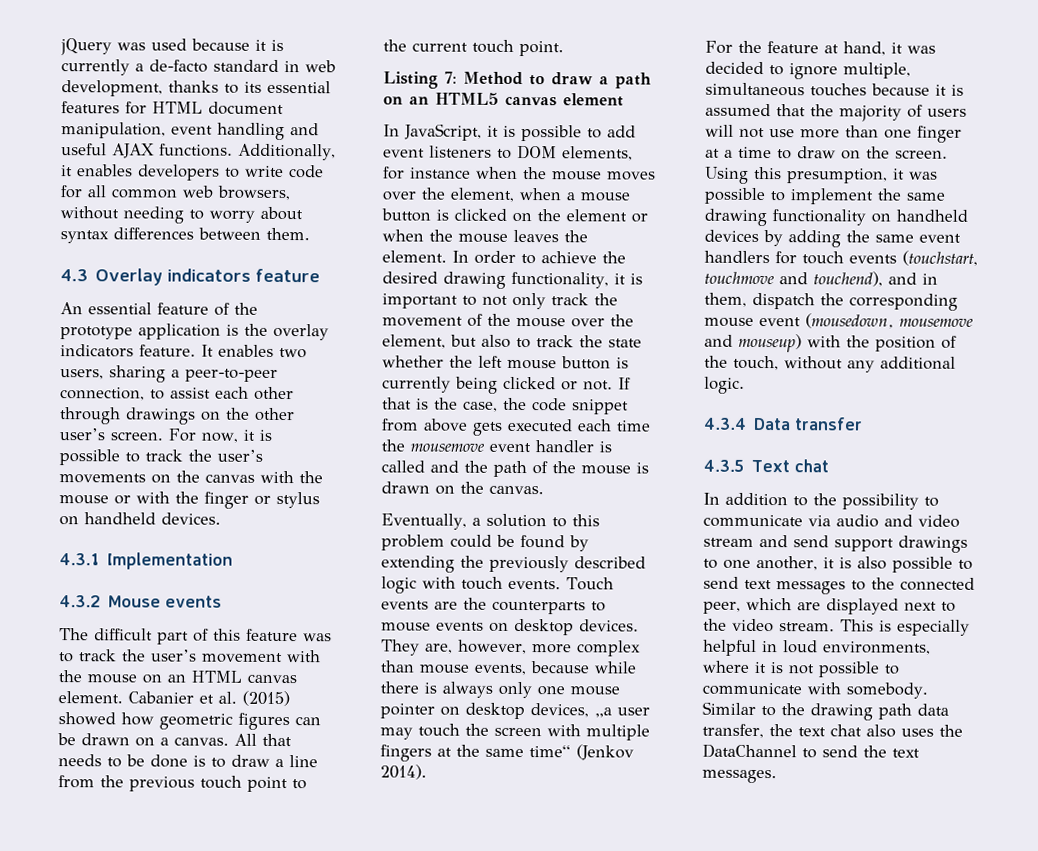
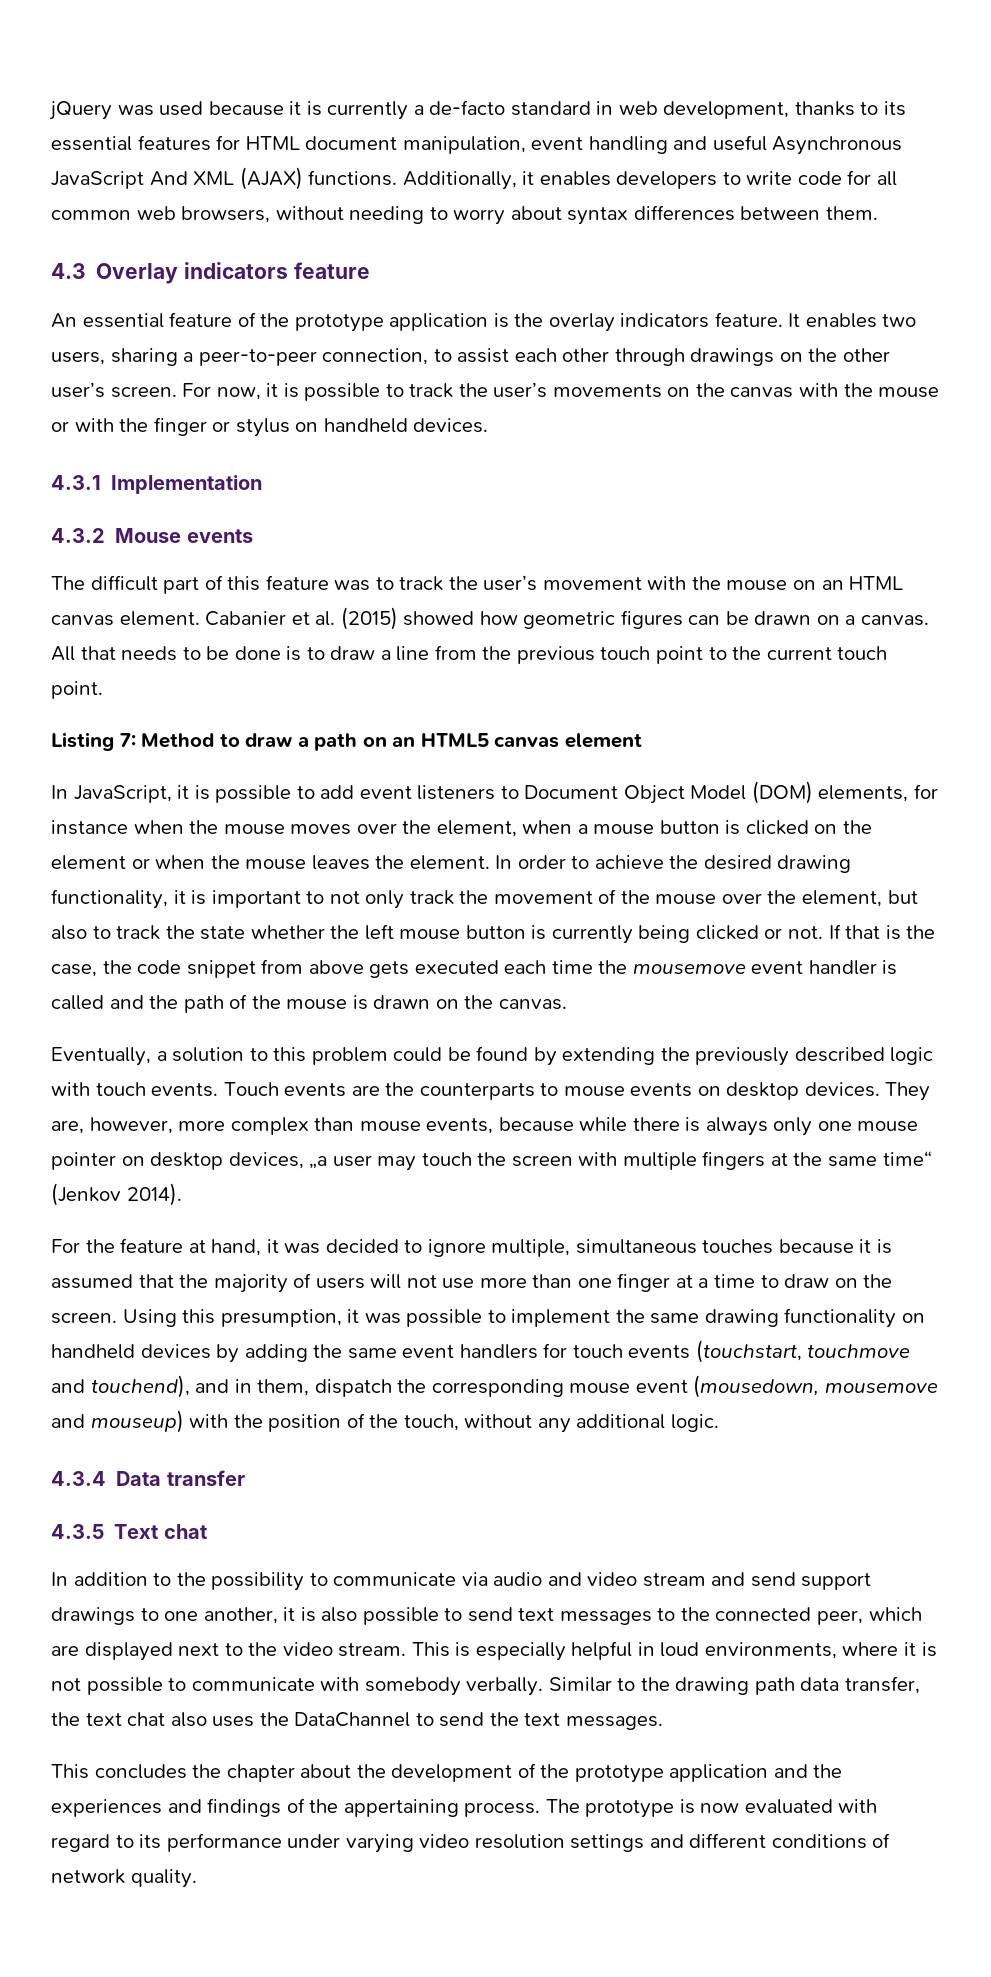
[112,143,155,159] AJAX -> [772,136,903,155] [51,167,303,190] Asynchronous JavaScript And XML (AJAX)
[517,144,557,160] DOM -> [524,781,813,804] Document Object Model (DOM)
[846,682,928,699] somebody. -> [364,1677,544,1696] somebody verbally.
(777, 776) none -> [51,1763,843,1783] [51,1798,878,1818] [51,1833,891,1853] [51,1869,197,1888] // This concludes the chapter about the development of the prototype application and the experiences and findings of the appertaining process. The prototype is now evaluated with regard to its performance under varying video resolution settings and different conditions of network quality.

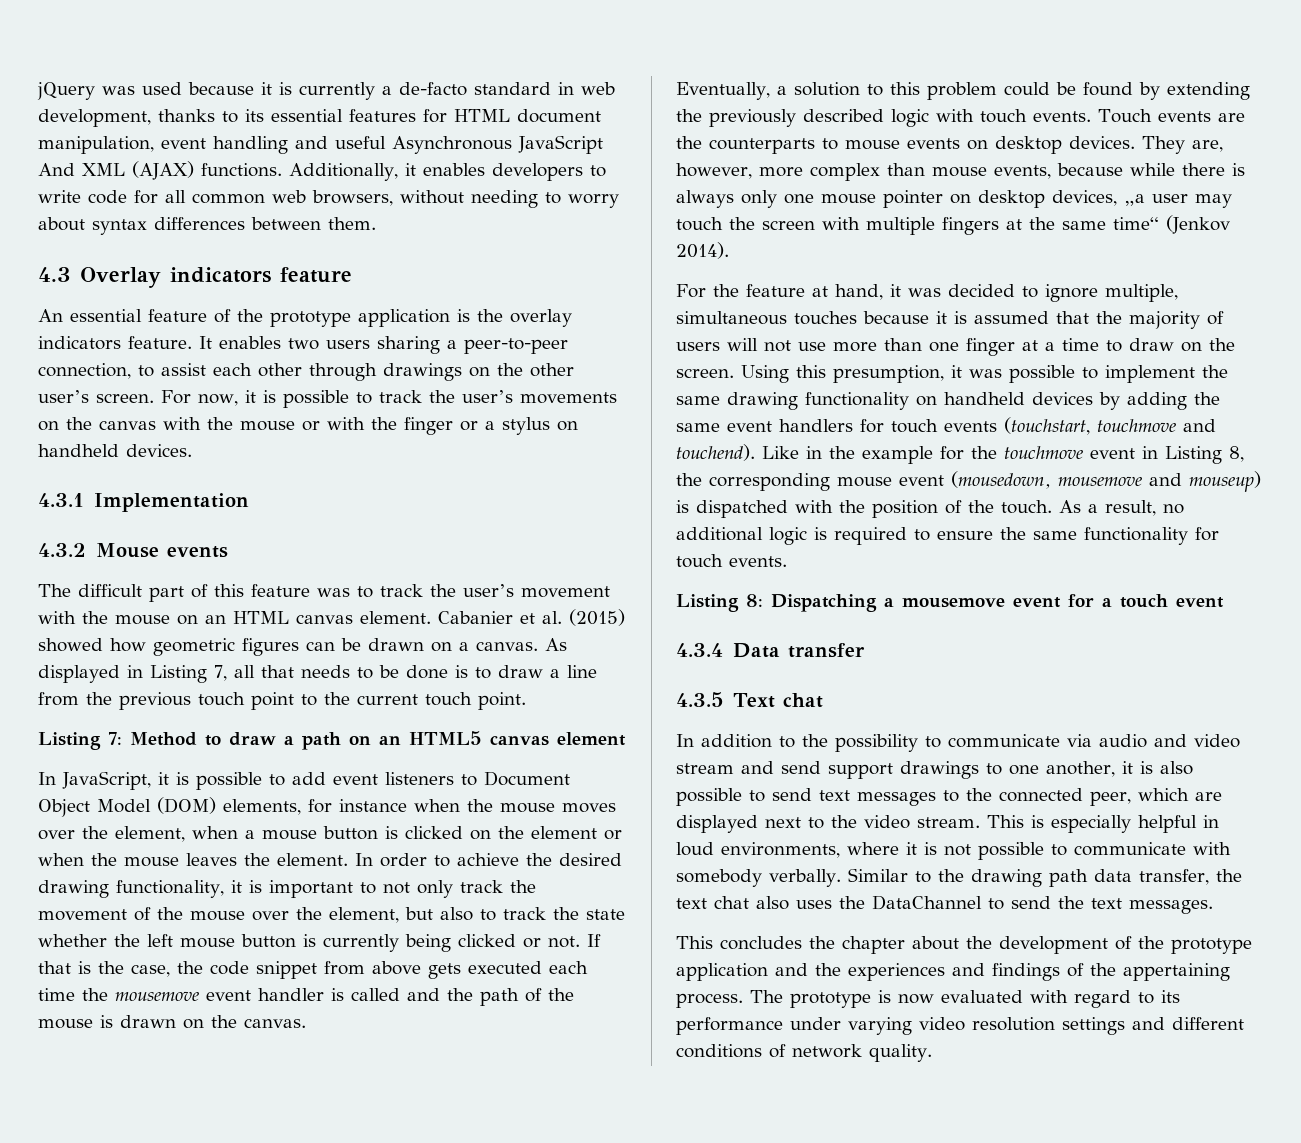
[51,351,105,365] users, -> [326,340,370,349] users
(231, 426) none -> [485,421,495,430] a
[51,646,75,661] All -> [545,638,567,651] [38,665,255,683] As displayed in Listing 7, all
[90,1375,392,1398] touchend), and in them, dispatch -> [676,444,1244,464] touchend). Like in the example for the touchmove event in Listing 8,
(184, 1421) none -> [676,500,788,518] is dispatched
[403,1414,719,1433] touch, without any additional logic. -> [1001,500,1184,516] [676,527,1219,545] [676,554,787,568] [676,594,1224,612] touch. As a result, no additional logic is required to ensure the same functionality for touch events. // Listing 8: Dispatching a mousemove event for a touch event

